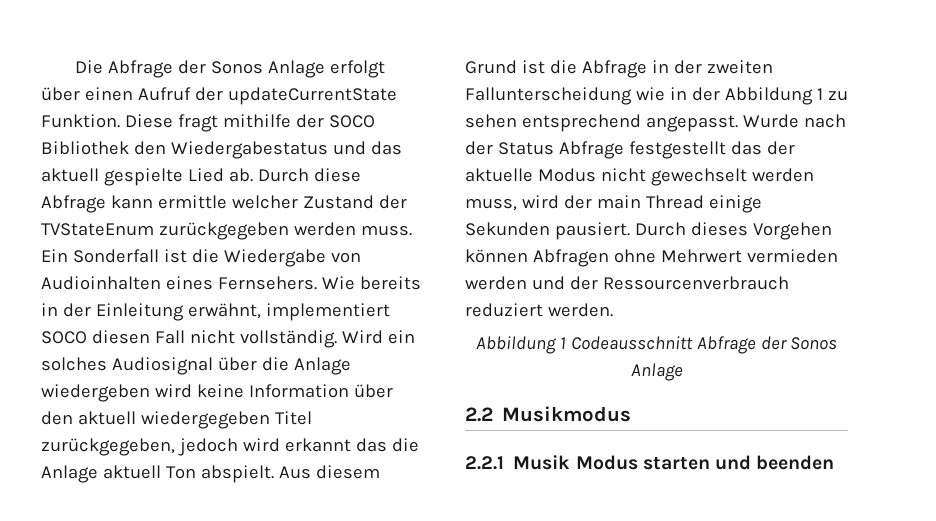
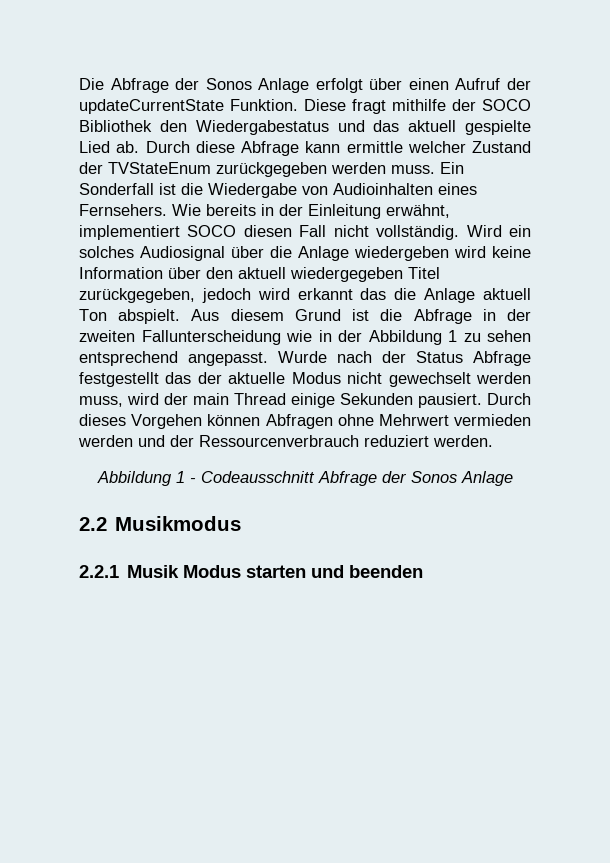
(566, 343) none -> [189,478,196,483] -

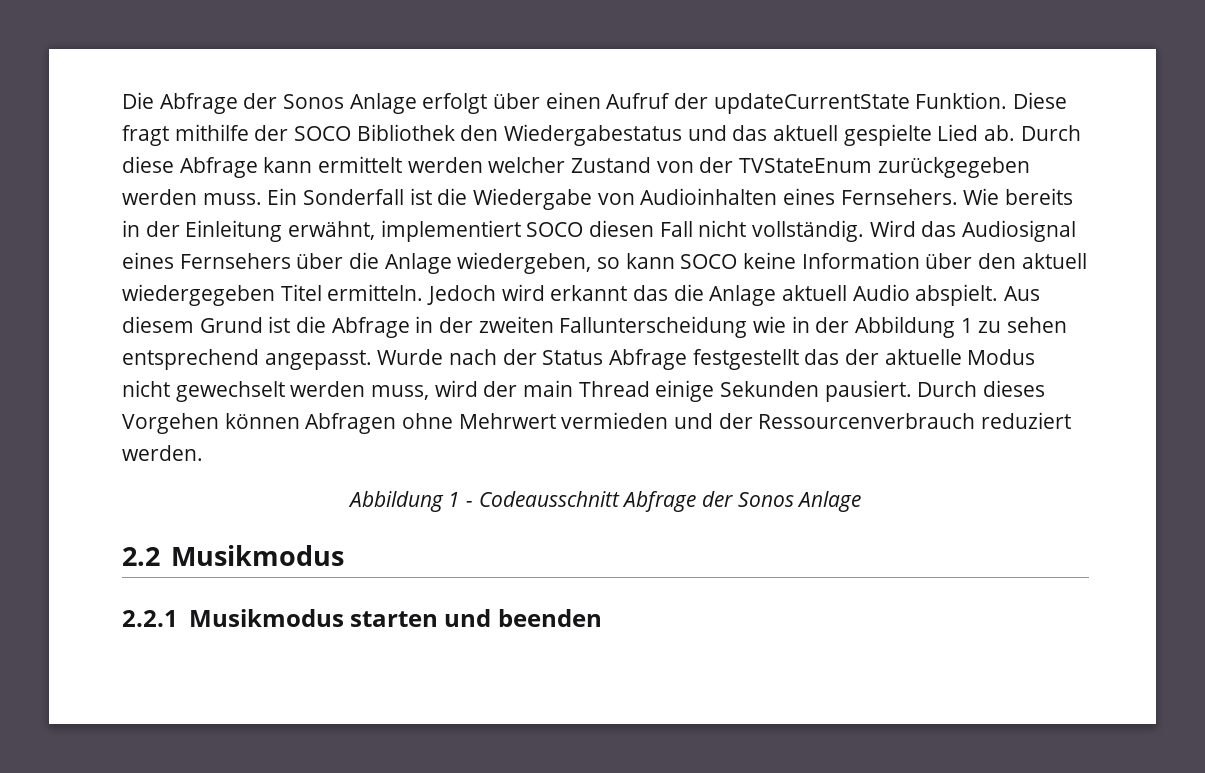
[346,141,403,153] ermittle -> [318,156,483,173] ermittelt werden
(531, 147) none -> [656,161,694,173] von
[509,225,531,237] [79,246,486,261] ein solches Audiosignal über die Anlage wiedergeben wird -> [921,220,1077,242] [122,252,738,274] das Audiosignal eines Fernsehers über die Anlage wiedergeben, so kann SOCO
[79,288,251,303] zurückgegeben, jedoch -> [327,284,497,305] ermitteln. Jedoch
[79,309,107,321] Ton -> [852,284,910,301] Audio
[78,435,133,447] werden -> (669, 420) none
[127,565,242,578] Musik Modus -> [188,609,344,627] Musikmodus

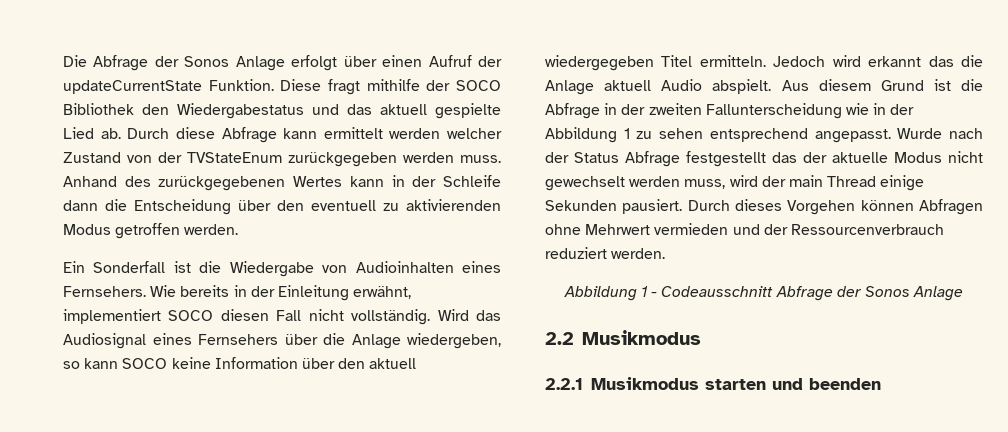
(262, 199) none -> [63,175,502,191] [63,199,501,215] [63,223,239,239] Anhand des zurückgegebenen Wertes kann in der Schleife dann die Entscheidung über den eventuell zu aktivierenden Modus getroffen werden. //

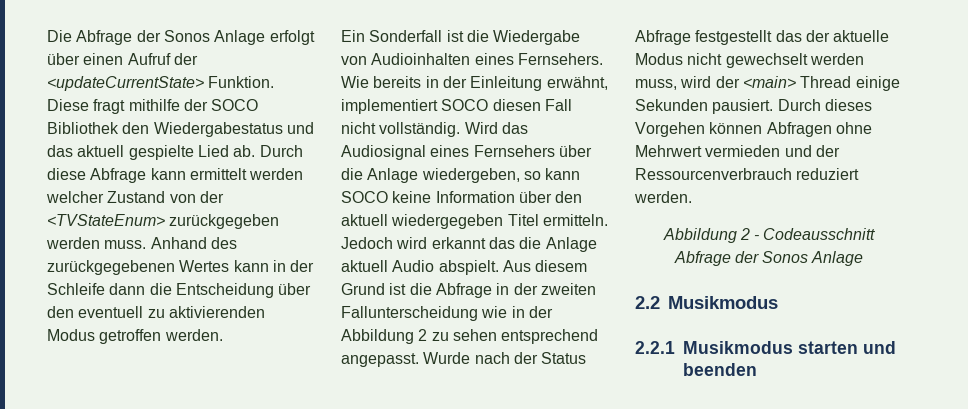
[63,80,202,94] updateCurrentState -> [47,76,204,91] <updateCurrentState>
[187,152,282,163] TVStateEnum -> [47,214,165,226] <TVStateEnum>
[623,128,630,139] 1 -> [418,329,428,341] 2
[788,175,823,187] main -> [742,76,796,88] <main>
[641,286,649,297] 1 -> [739,228,750,240] 2

